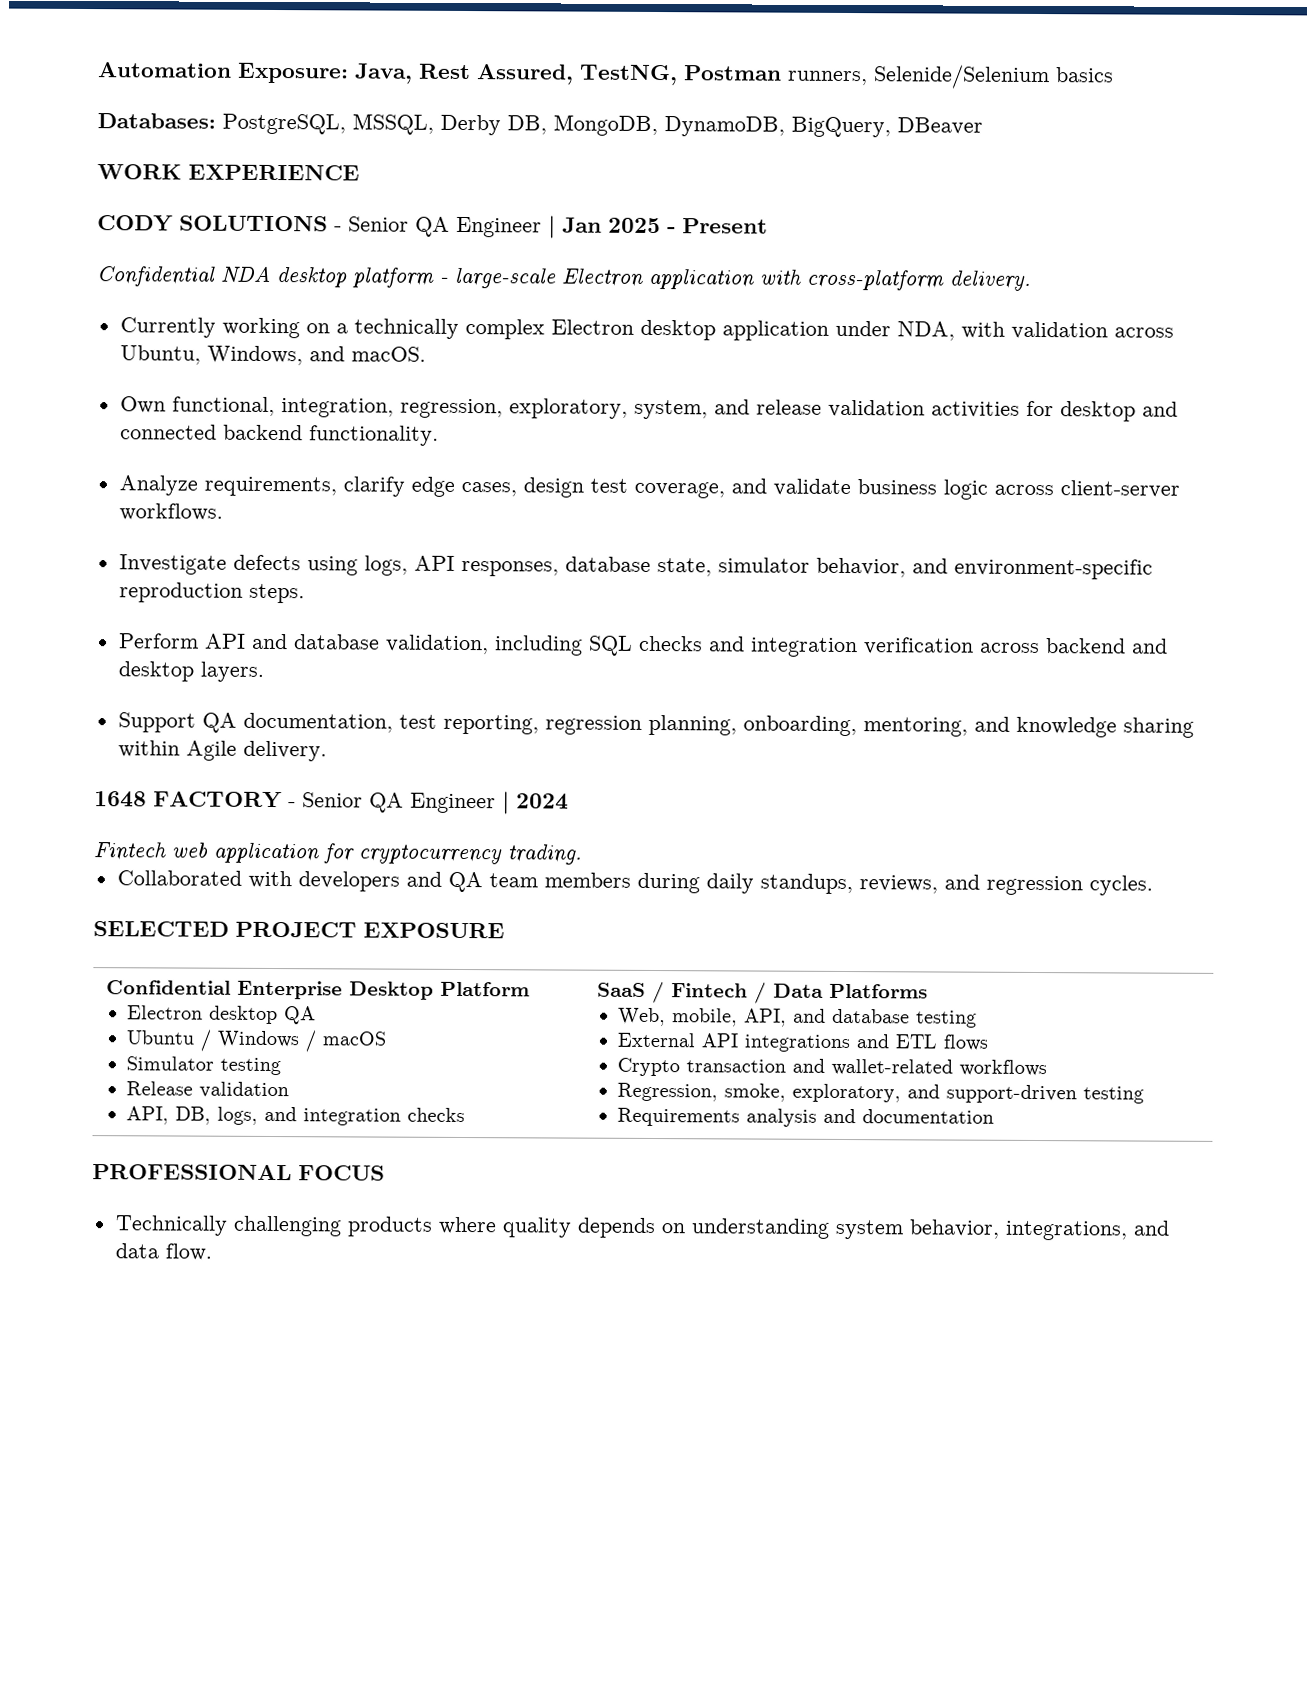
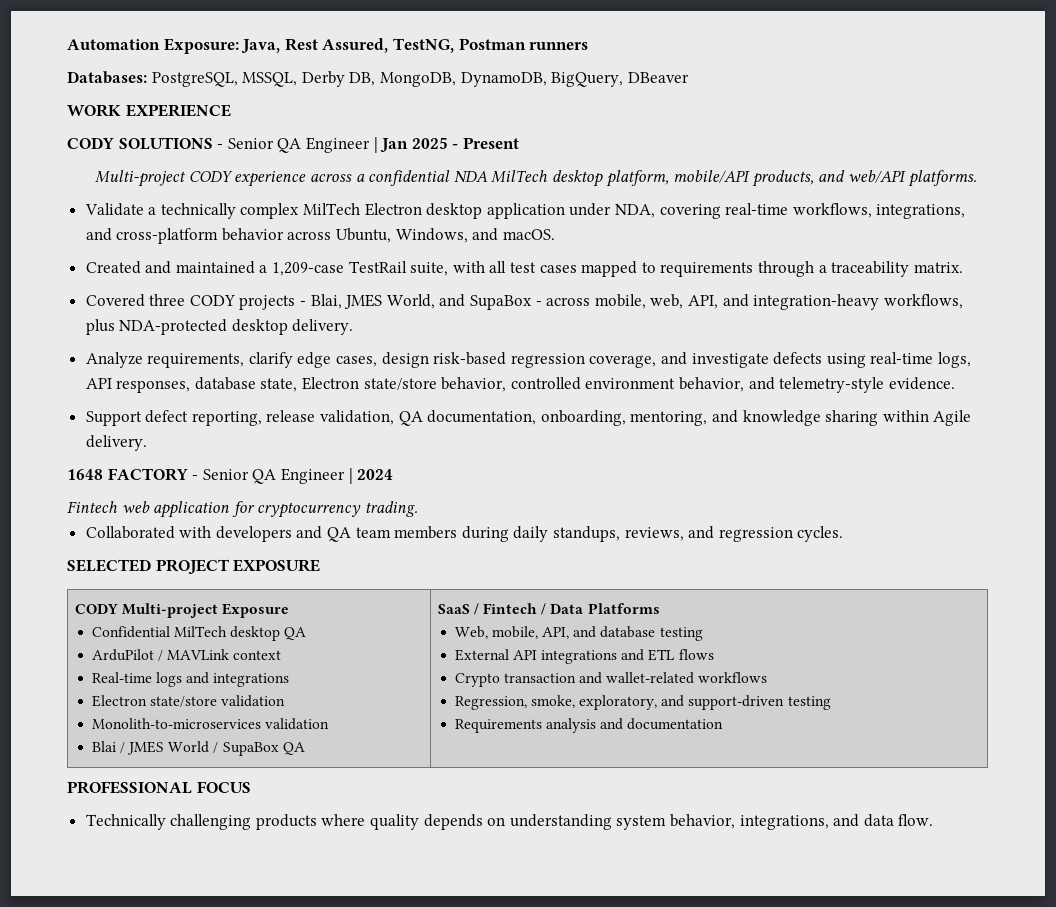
[787,64,1114,90] runners, Selenide/Selenium basics -> [529,42,589,50] runners
[96,265,1032,291] [119,317,330,339] Confidential NDA desktop platform - large-scale Electron application with cross-platform delivery. // Currently working on -> [95,170,977,187] [84,203,144,216] Multi-project CODY experience across a confidential NDA MilTech desktop platform, mobile/API products, and web/API platforms. // Validate
(545, 329) none -> [303,203,361,215] MilTech
[960,321,1108,340] with validation -> [659,203,966,219] [85,228,284,244] covering real-time workflows, integrations, and cross-platform behavior
[119,396,1178,422] [119,424,439,446] Own functional, integration, regression, exploratory, system, and release validation activities for desktop and connected backend functionality. -> [85,261,963,277] [85,294,963,310] [85,319,354,335] Created and maintained a 1,209-case TestRail suite, with all test cases mapped to requirements through a traceability matrix. // Covered three CODY projects - Blai, JMES World, and SupaBox - across mobile, web, API, and integration-heavy workflows, plus NDA-protected desktop delivery.
[589,478,1180,500] [118,503,223,521] [118,554,227,575] test coverage, and validate business logic across client-server workflows. // Investigate -> [433,352,769,368] risk-based regression coverage, and investigate
(358, 566) none -> [870,352,934,364] real-time
[717,557,1153,580] [118,582,305,604] [118,633,1168,658] [117,661,264,682] [117,712,737,736] simulator behavior, and environment-specific reproduction steps. // Perform API and database validation, including SQL checks and integration verification across backend and desktop layers. // Support QA documentation, test reporting, regression planning, -> [302,377,955,393] [85,410,537,426] Electron state/store behavior, controlled environment behavior, and telemetry-style evidence. // Support defect reporting, release validation, QA documentation,
[105,980,530,1000] [126,1005,316,1025] [125,1029,387,1053] [125,1056,281,1076] [125,1081,289,1099] [125,1106,465,1126] Confidential Enterprise Desktop Platform // Electron desktop QA // Ubuntu / Windows / macOS // Simulator testing // Release validation // API, DB, logs, and integration checks -> [74,603,289,618] [91,626,307,641] [91,649,282,661] [91,672,290,687] [91,695,285,707] [91,718,329,730] [91,741,305,756] CODY Multi-project Exposure // Confidential MilTech desktop QA // ArduPilot / MAVLink context // Real-time logs and integrations // Electron state/store validation // Monolith-to-microservices validation // Blai / JMES World / SupaBox QA

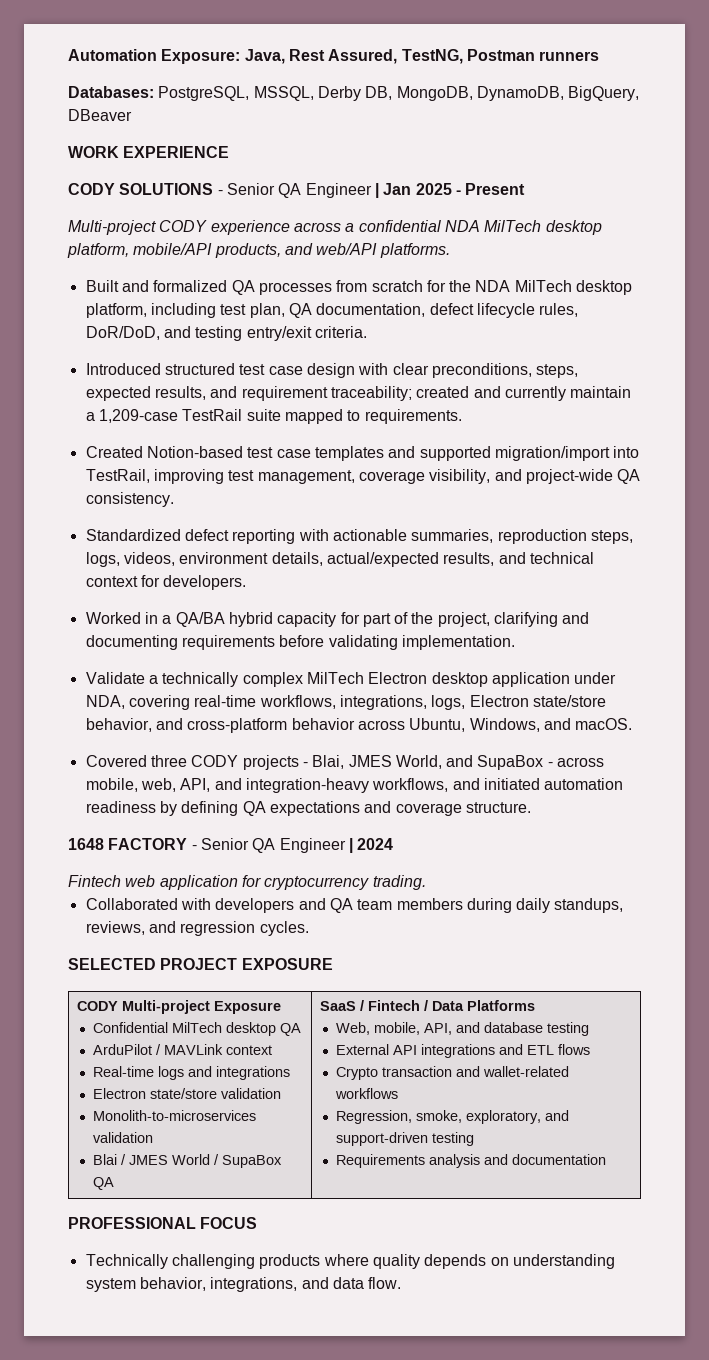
(977, 178) none -> [85,280,633,295] [85,303,579,318] [85,326,367,341] [85,363,579,378] [85,386,632,401] [85,409,462,424] [85,446,640,461] [85,469,641,484] [85,492,174,507] [85,529,633,544] [85,552,594,567] [85,575,247,590] [85,612,590,627] [85,635,515,650] // Built and formalized QA processes from scratch for the NDA MilTech desktop platform, including test plan, QA documentation, defect lifecycle rules, DoR/DoD, and testing entry/exit criteria. // Introduced structured test case design with clear preconditions, steps, expected results, and requirement traceability; created and currently maintain a 1,209-case TestRail suite mapped to requirements. // Created Notion-based test case templates and supported migration/import into TestRail, improving test management, coverage visibility, and project-wide QA consistency. // Standardized defect reporting with actionable summaries, reproduction steps, logs, videos, environment details, actual/expected results, and technical context for developers. // Worked in a QA/BA hybrid capacity for part of the project, clarifying and documenting requirements before validating implementation.
(966, 211) none -> [431,695,606,710] [85,718,152,732] logs, Electron state/store behavior,
[85,261,963,277] // Created and maintained a 1,209-case TestRail suite, with all test cases mapped to requirements through a traceability matrix. -> (633, 724) none
[85,319,354,335] [85,352,971,368] [85,377,955,393] [85,410,972,426] [85,435,147,451] plus NDA-protected desktop delivery. // Analyze requirements, clarify edge cases, design risk-based regression coverage, and investigate defects using real-time logs, API responses, database state, Electron state/store behavior, controlled environment behavior, and telemetry-style evidence. // Support defect reporting, release validation, QA documentation, onboarding, mentoring, and knowledge sharing within Agile delivery. -> [452,778,624,790] [85,801,531,816] and initiated automation readiness by defining QA expectations and coverage structure.

